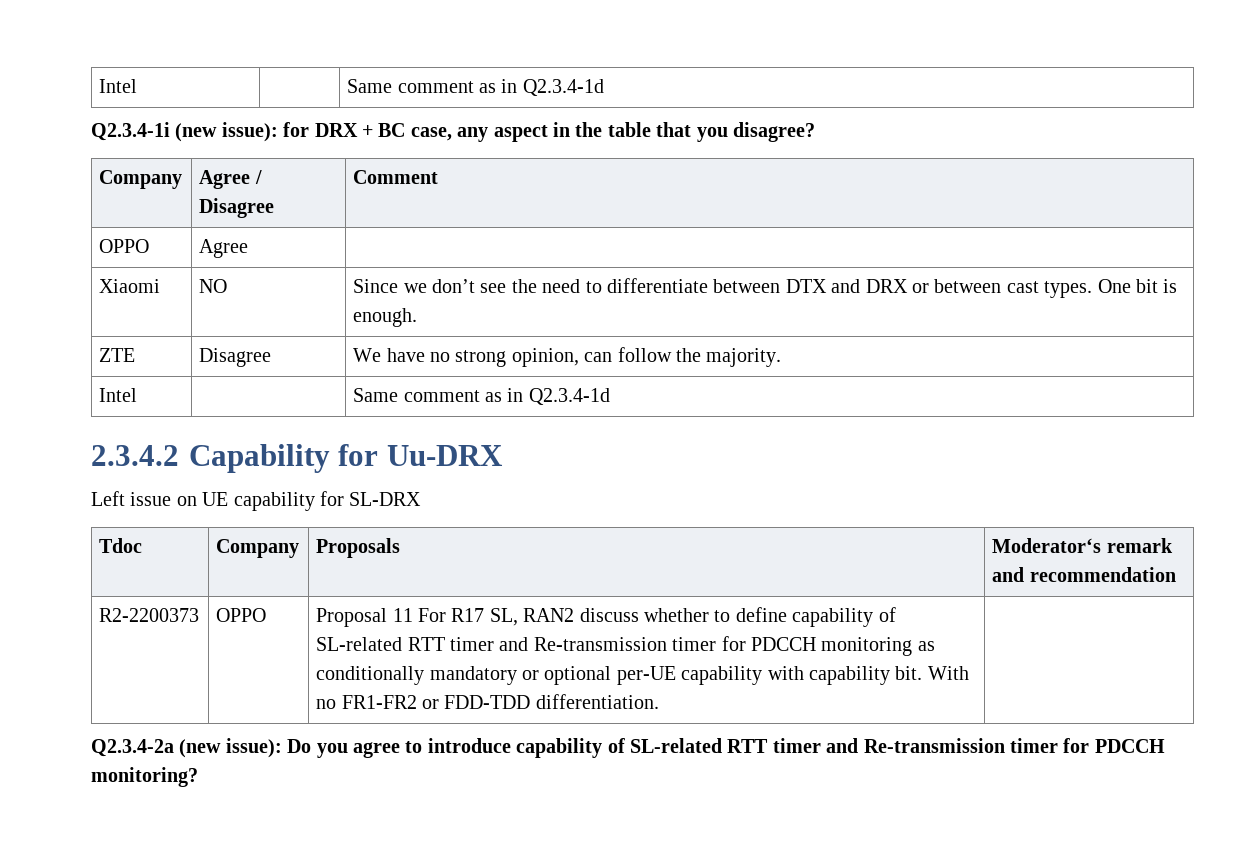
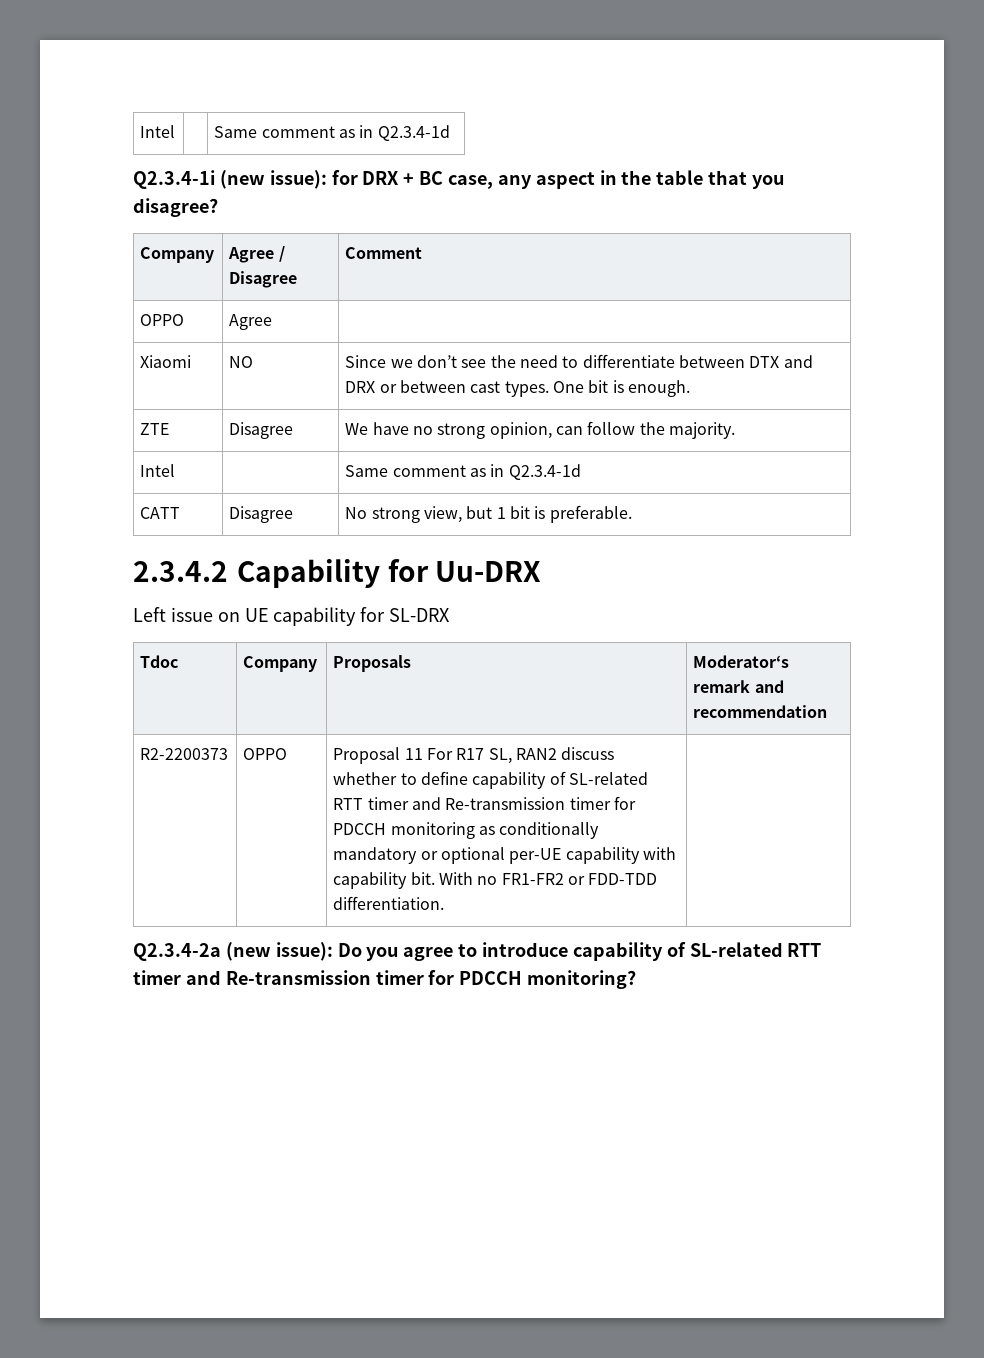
(610, 396) none -> [140,507,181,519] [229,506,294,523] [345,505,632,523] // CATT | Disagree | No strong view, but 1 bit is preferable.

